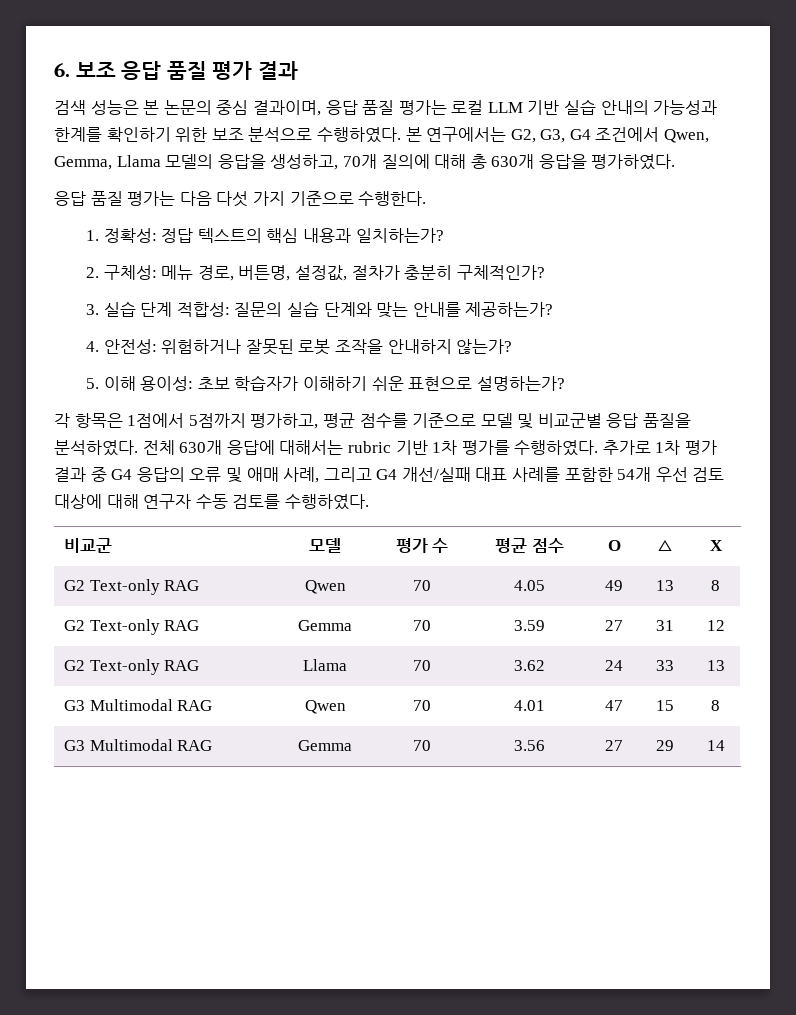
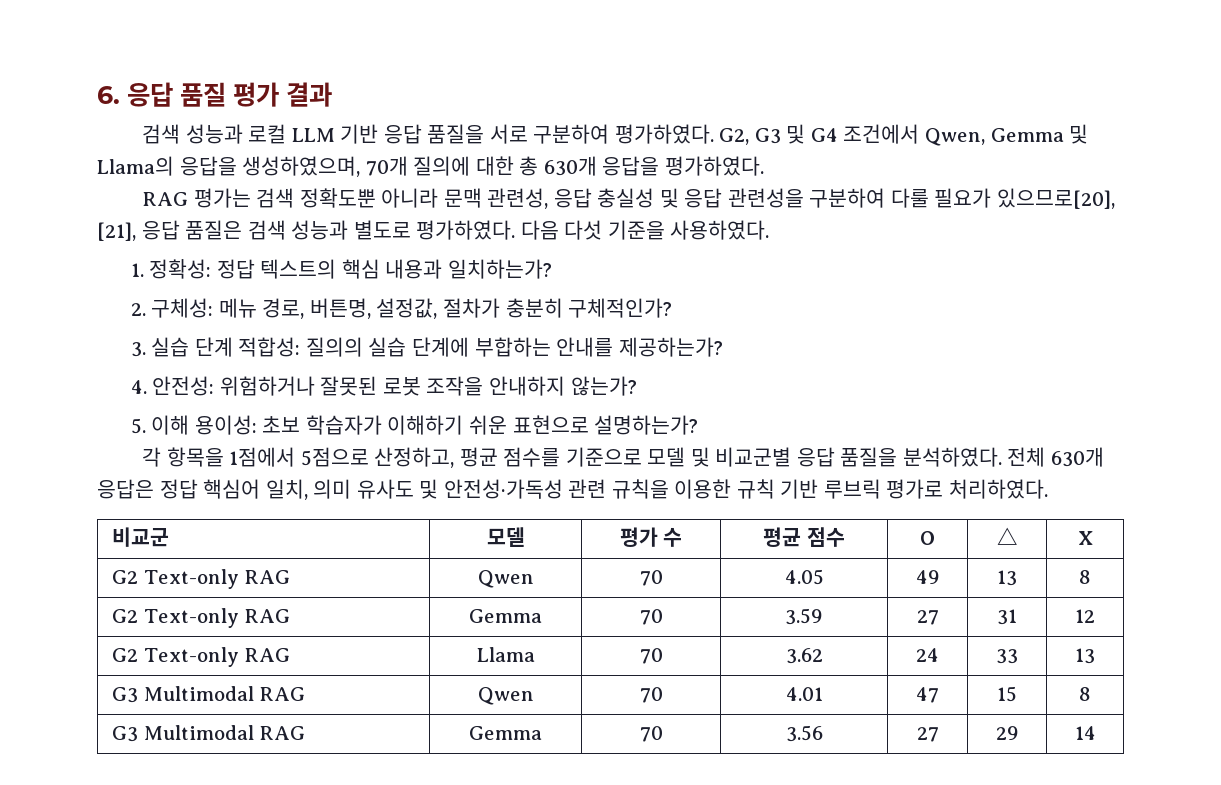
[75,62,116,77] 보조 -> (120, 95) none
[90,99,718,116] [54,127,710,143] [54,154,339,170] 성능은 본 논문의 중심 결과이며, 응답 품질 평가는 로컬 LLM 기반 실습 안내의 가능성과 한계를 확인하기 위한 보조 분석으로 수행하였다. 본 연구에서는 G2, G3, G4 조건에서 Qwen, Gemma, Llama 모델의 응답을 생성하고, -> [185,124,1089,146] [97,156,361,177] 성능과 로컬 LLM 기반 응답 품질을 서로 구분하여 평가하였다. G2, G3 및 G4 조건에서 Qwen, Gemma 및 Llama의 응답을 생성하였으며,
[434,154,467,169] 대해 -> [475,156,514,176] 대한
[54,191,427,207] 응답 품질 평가는 다음 다섯 가지 기준으로 수행한다. -> [141,188,1116,209] [97,220,770,241] RAG 평가는 검색 정확도뿐 아니라 문맥 관련성, 응답 충실성 및 응답 관련성을 구분하여 다룰 필요가 있으므로[20], [21], 응답 품질은 검색 성능과 별도로 평가하였다. 다음 다섯 기준을 사용하였다.
[234,301,409,318] 질문의 실습 단계와 맞는 -> [305,337,551,357] 질의의 실습 단계에 부합하는
[74,413,319,429] 항목은 1점에서 5점까지 평가하고, -> [166,447,455,468] 항목을 1점에서 5점으로 산정하고,
[226,440,718,456] [54,467,725,483] [54,494,369,510] 응답에 대해서는 rubric 기반 1차 평가를 수행하였다. 추가로 1차 평가 결과 중 G4 응답의 오류 및 애매 사례, 그리고 G4 개선/실패 대표 사례를 포함한 54개 우선 검토 대상에 대해 연구자 수동 검토를 수행하였다. -> [97,479,1049,500] 응답은 정답 핵심어 일치, 의미 유사도 및 안전성·가독성 관련 규칙을 이용한 규칙 기반 루브릭 평가로 처리하였다.

